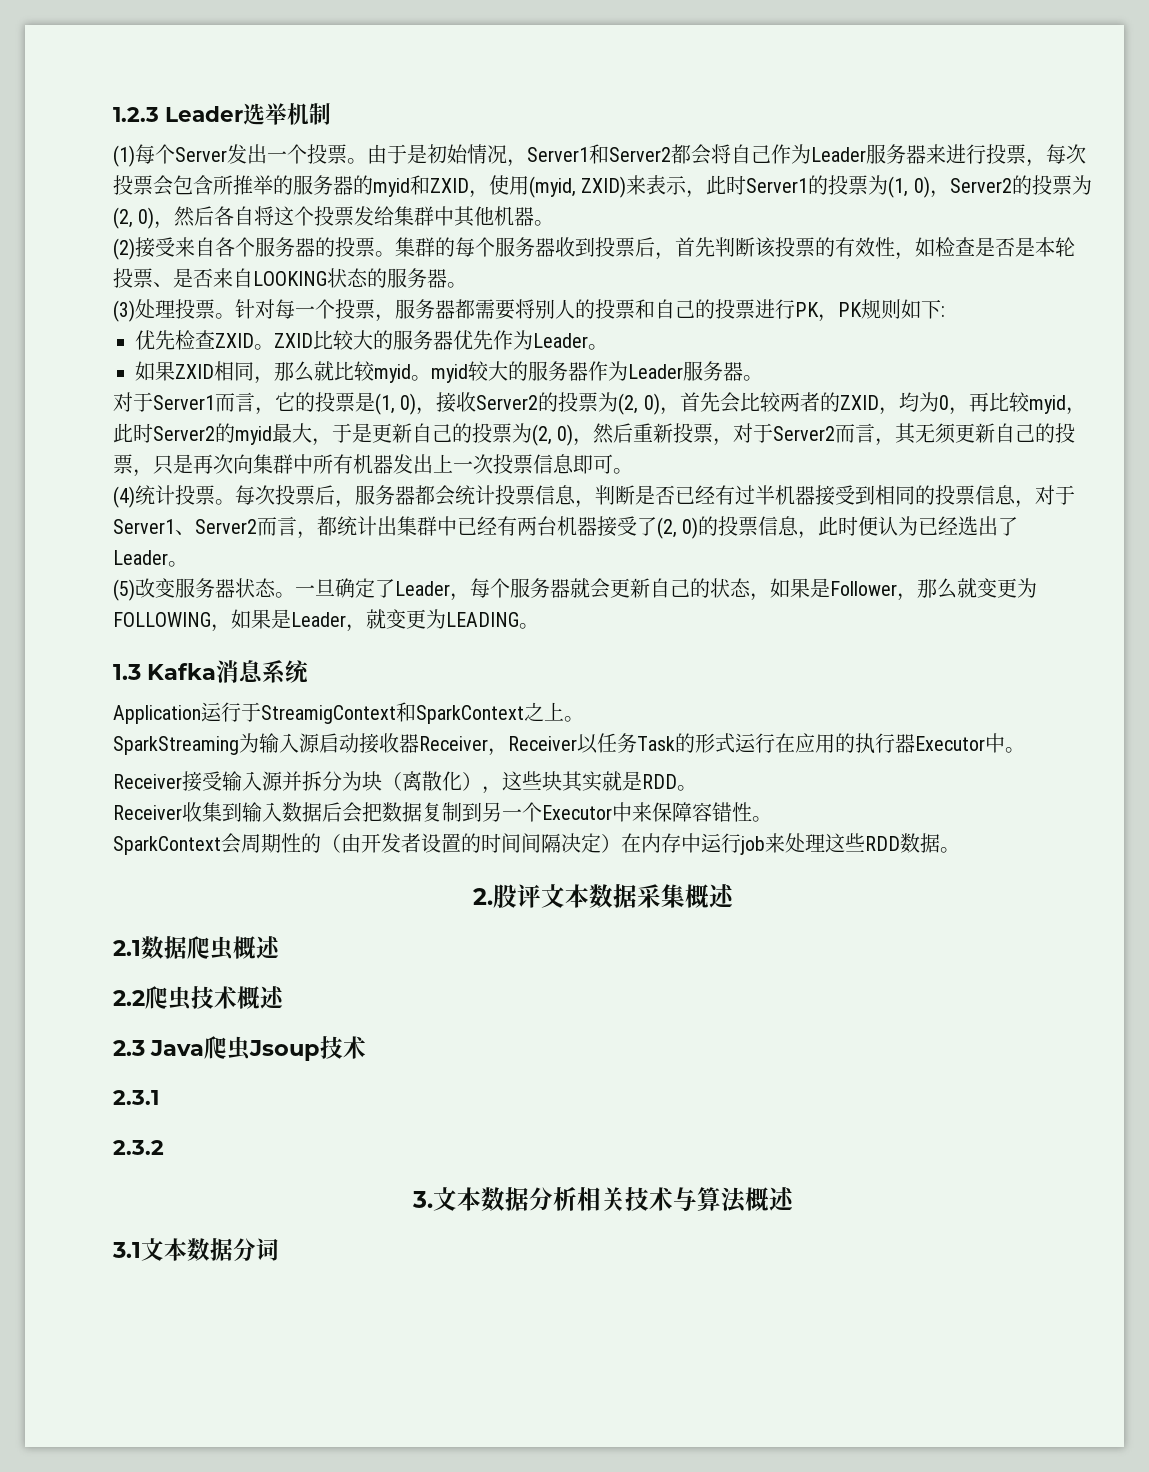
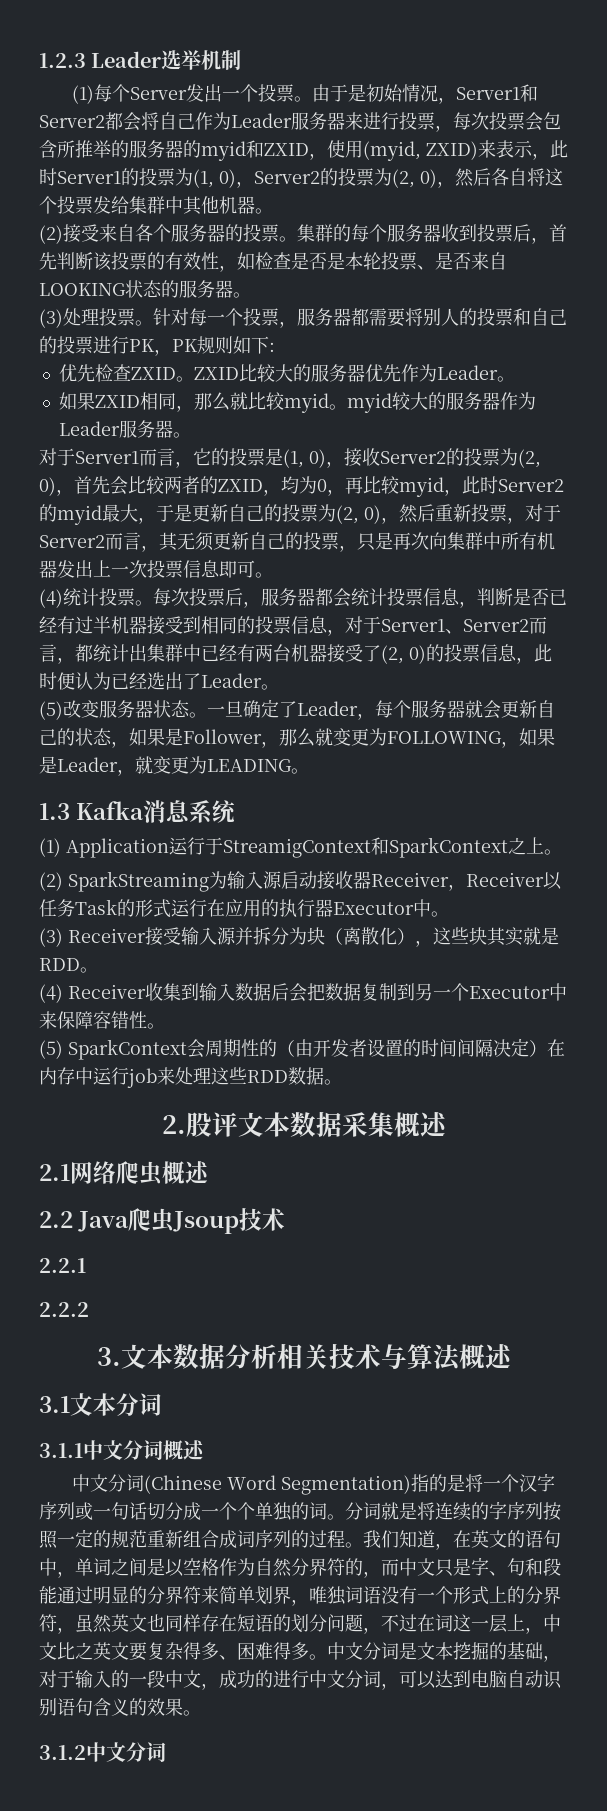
(310, 671) none -> [39,838,61,857] (1)
(584, 719) none -> [39,872,63,891] (2)
(1025, 750) none -> [39,928,63,947] (3)
(697, 788) none -> [39,984,63,1003] (4)
(772, 819) none -> [39,1040,63,1059] (5)
[141,936,187,959] 数据 -> [70,1161,116,1184] 网络
[145,986,284,1011] [113,1040,145,1056] 爬虫技术概述 // 2.3 -> (73, 1219) none
[113,1090,159,1105] [113,1140,164,1155] 2.3.1 // 2.3.2 -> [39,1258,86,1273] [39,1302,89,1317] 2.2.1 // 2.2.2
[187,1238,279,1261] 数据分词 -> [116,1393,162,1416] [39,1440,205,1460] [71,1473,555,1495] [39,1501,561,1521] [39,1529,561,1550] [39,1557,561,1578] [39,1586,561,1606] [39,1614,561,1634] [39,1642,561,1662] [39,1670,562,1690] [39,1698,201,1716] [39,1742,166,1762] 分词 // 3.1.1中文分词概述 // 中文分词(Chinese Word Segmentation)指的是将一个汉字序列或一句话切分成一个个单独的词。分词就是将连续的字序列按照一定的规范重新组合成词序列的过程。我们知道，在英文的语句中，单词之间是以空格作为自然分界符的，而中文只是字、句和段能通过明显的分界符来简单划界，唯独词语没有一个形式上的分界符，虽然英文也同样存在短语的划分问题，不过在词这一层上，中文比之英文要复杂得多、困难得多。中文分词是文本挖掘的基础，对于输入的一段中文，成功的进行中文分词，可以达到电脑自动识别语句含义的效果。 // 3.1.2中文分词

